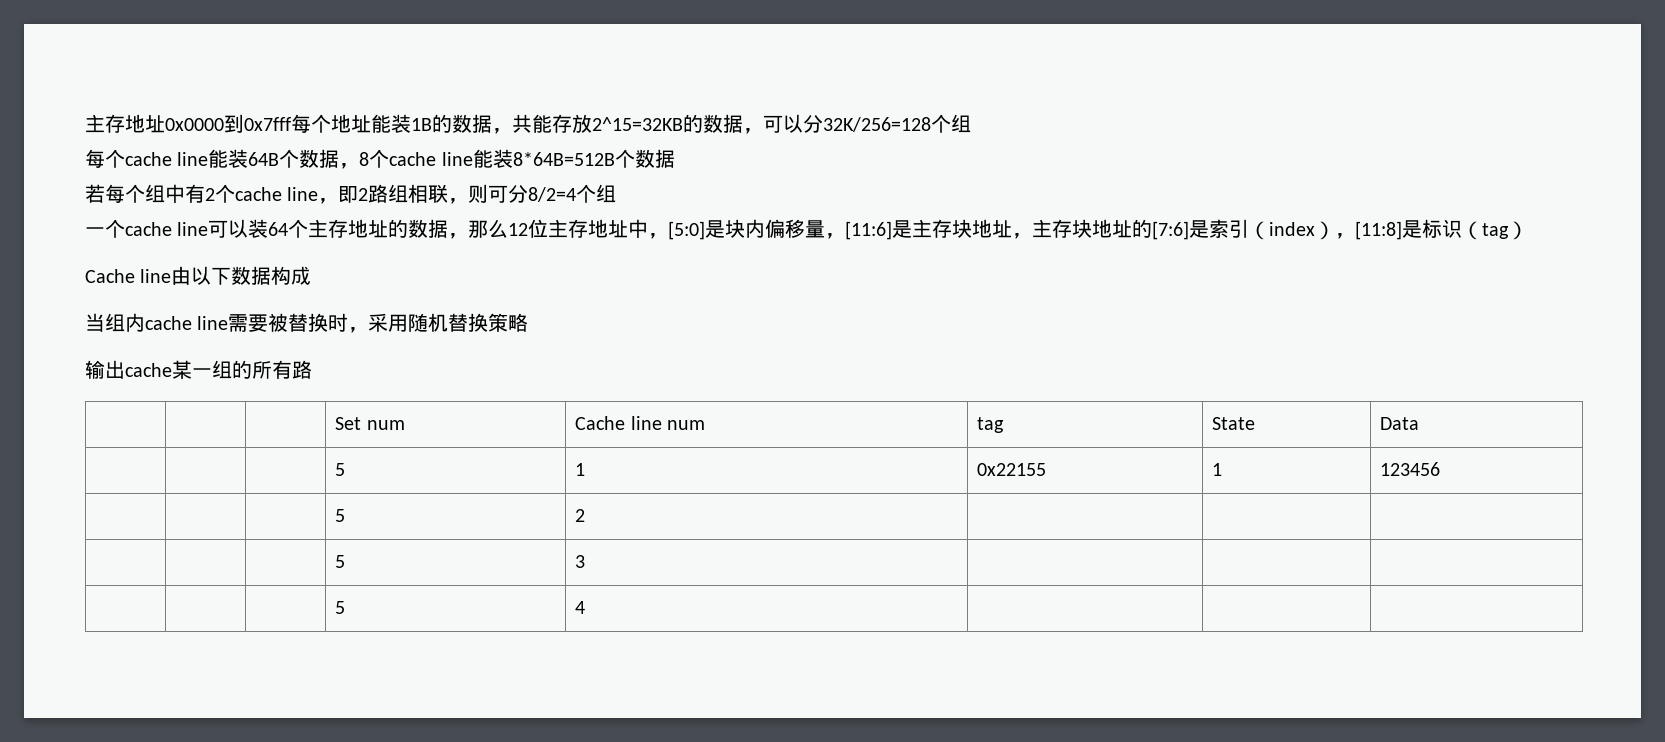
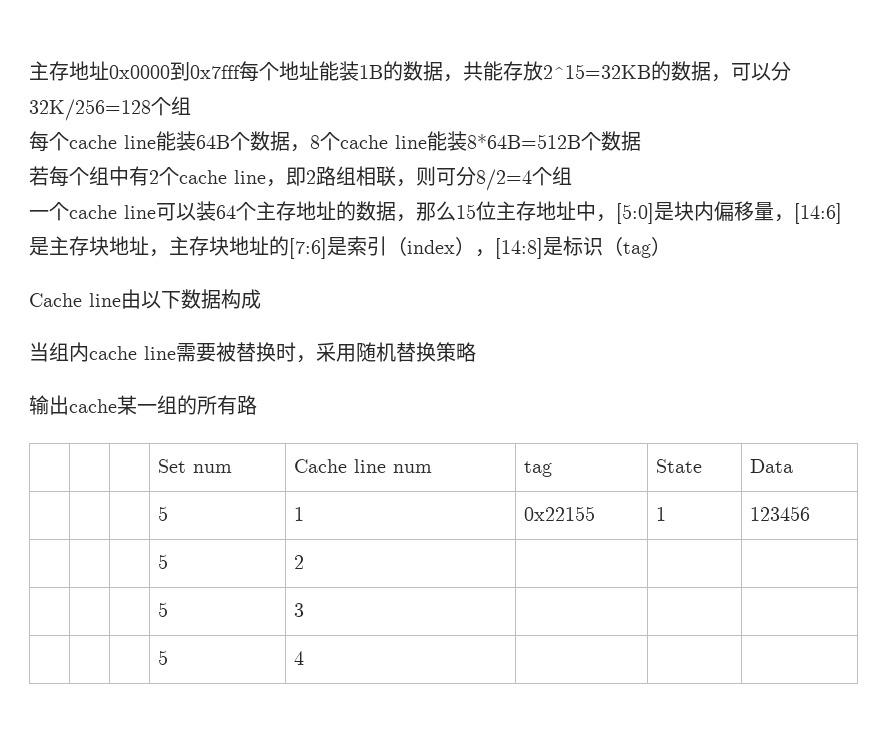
[508,223,529,236] 12 -> [456,204,476,219] 15
[845,221,893,240] [11:6] -> [794,203,842,224] [14:6]
[1355,221,1403,240] [11:8] -> [495,238,543,259] [14:8]

